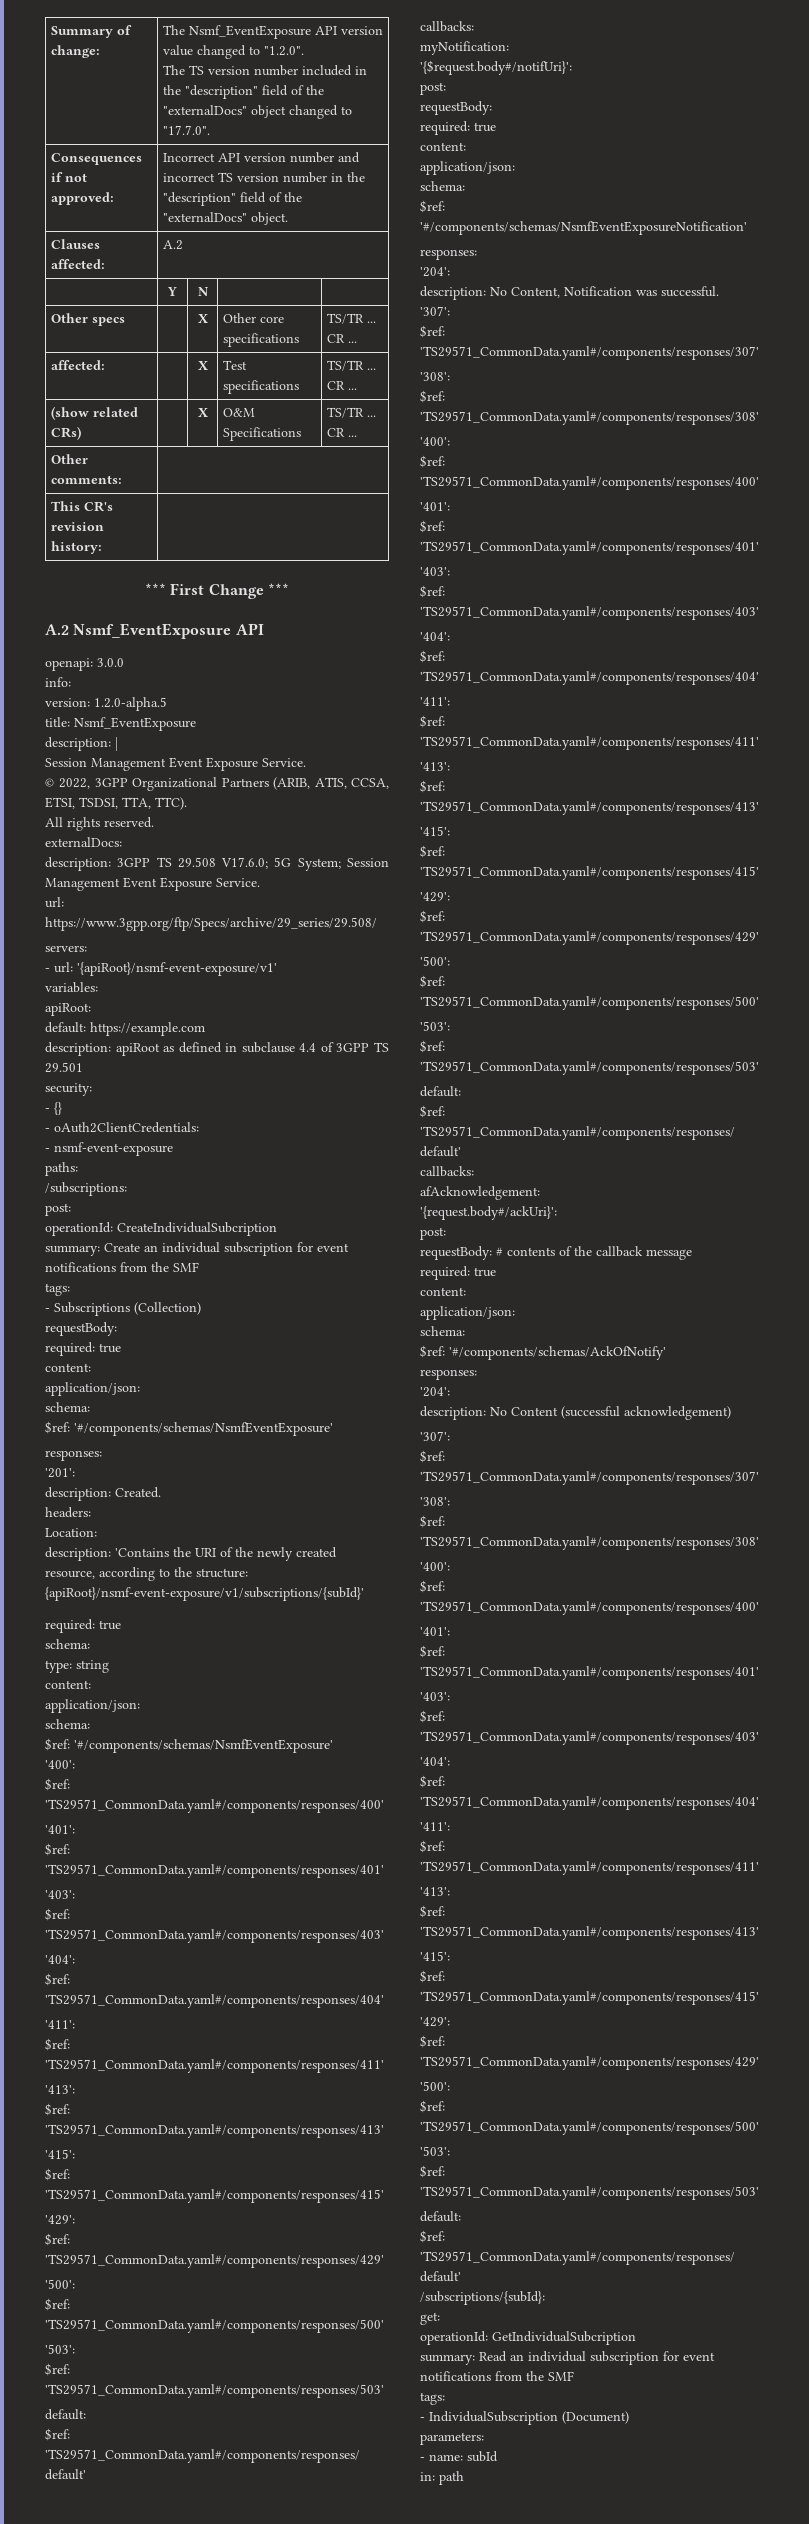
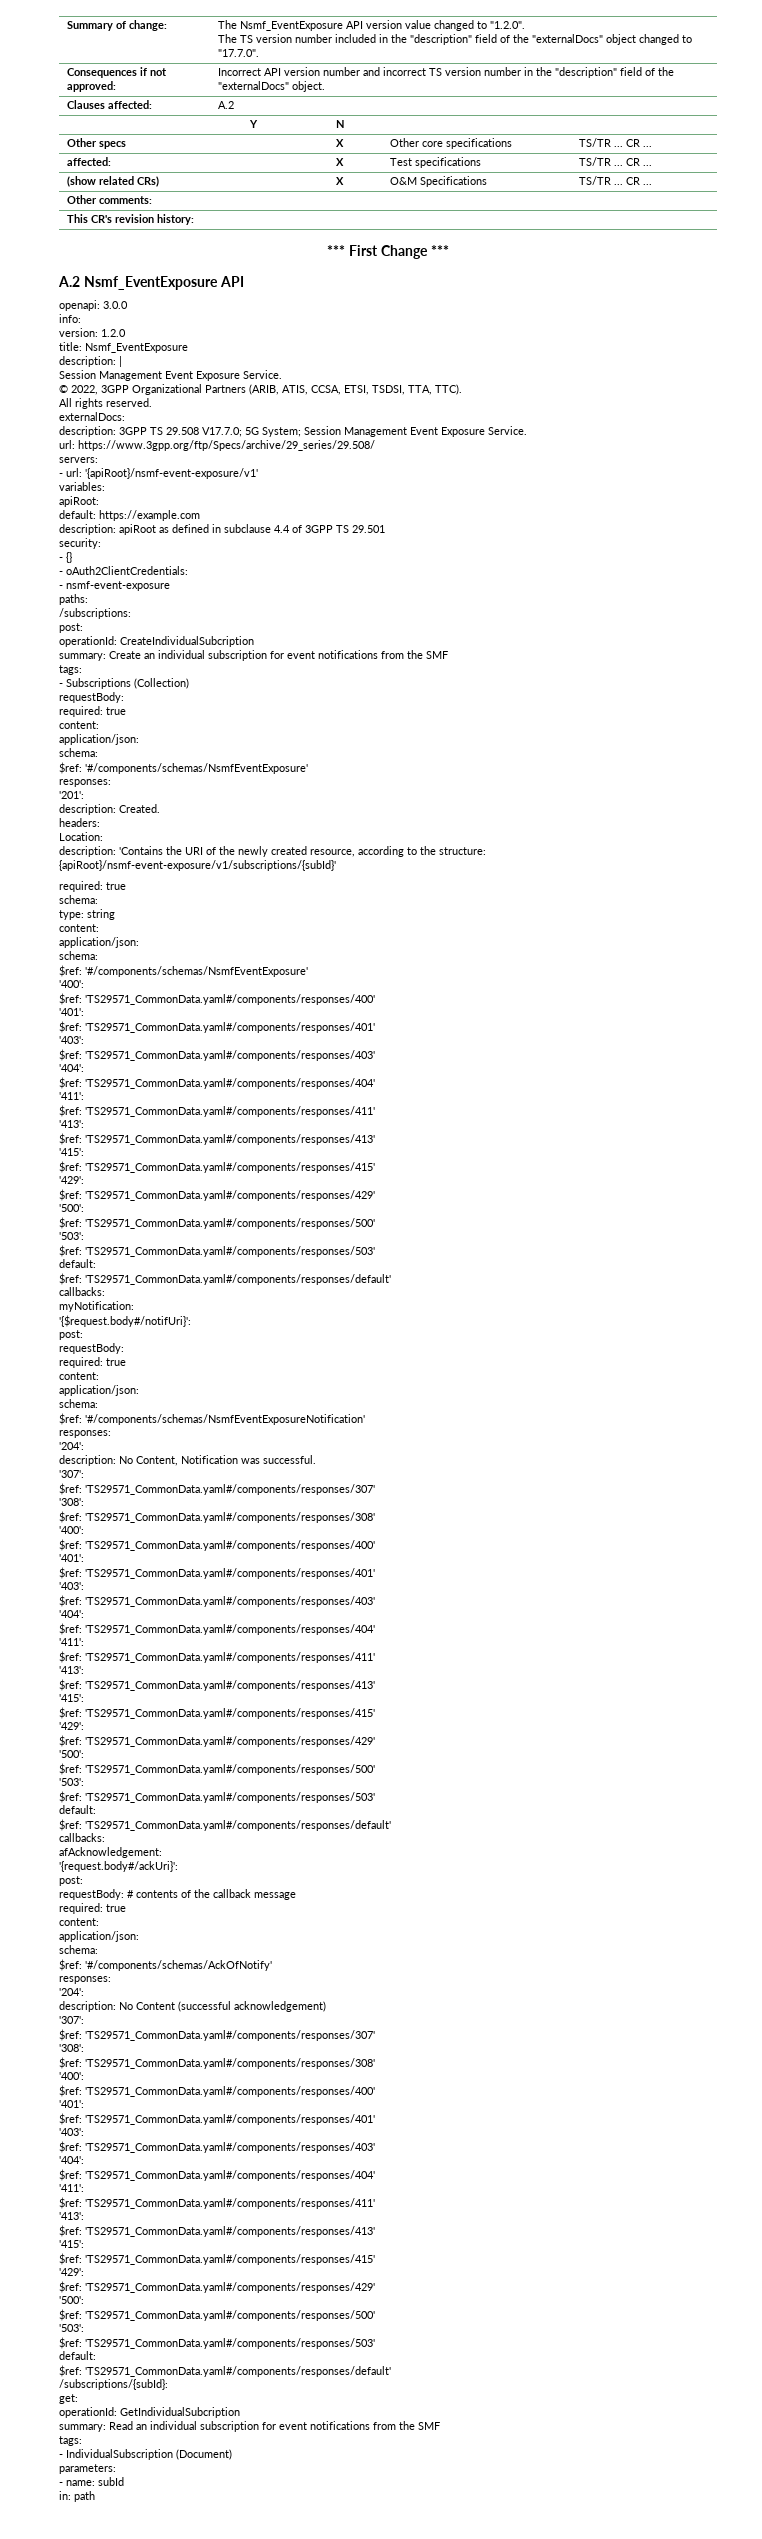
[94,697,167,711] 1.2.0-alpha.5 -> [101,329,126,337] 1.2.0
[221,857,269,869] V17.6.0; -> [202,427,242,437] V17.7.0;

